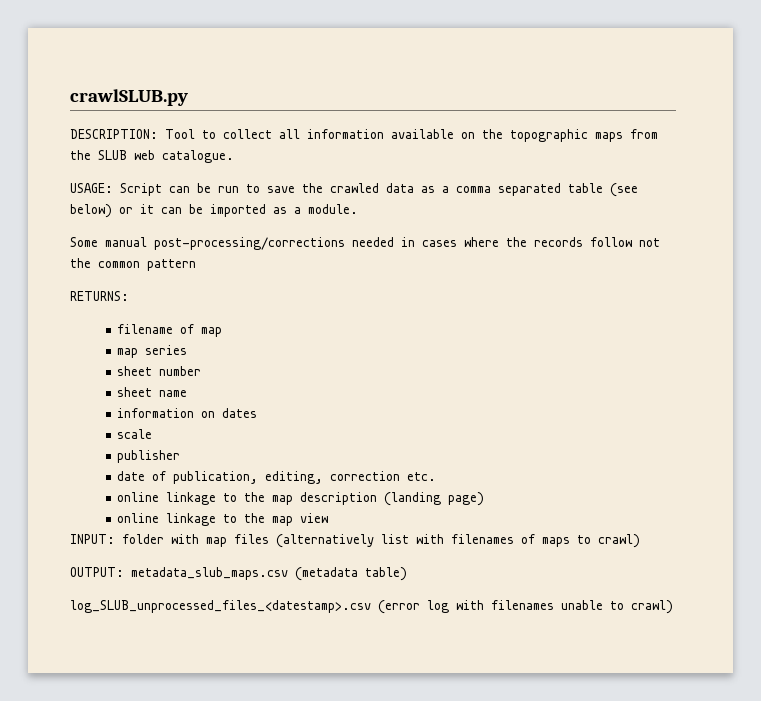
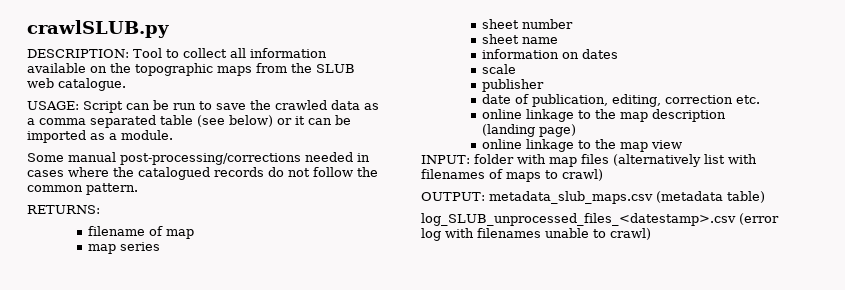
[534,237,660,247] records follow not -> [138,167,353,180] catalogued records do not follow
[147,259,196,271] pattern -> [86,183,138,195] pattern.

